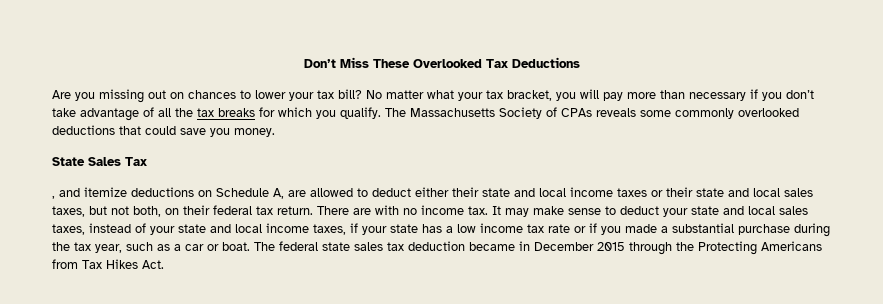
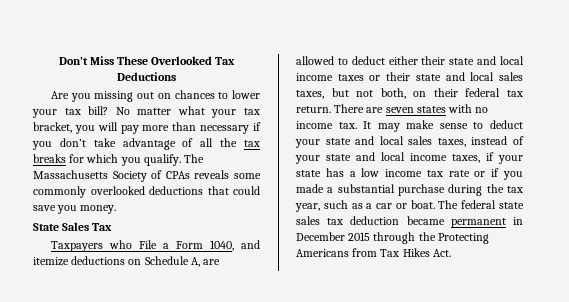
[52,196,55,199] , -> [51,240,235,252] Taxpayers who File a Form 1040,
(371, 211) none -> [385,106,446,113] seven states
(515, 246) none -> [450,218,506,228] permanent

